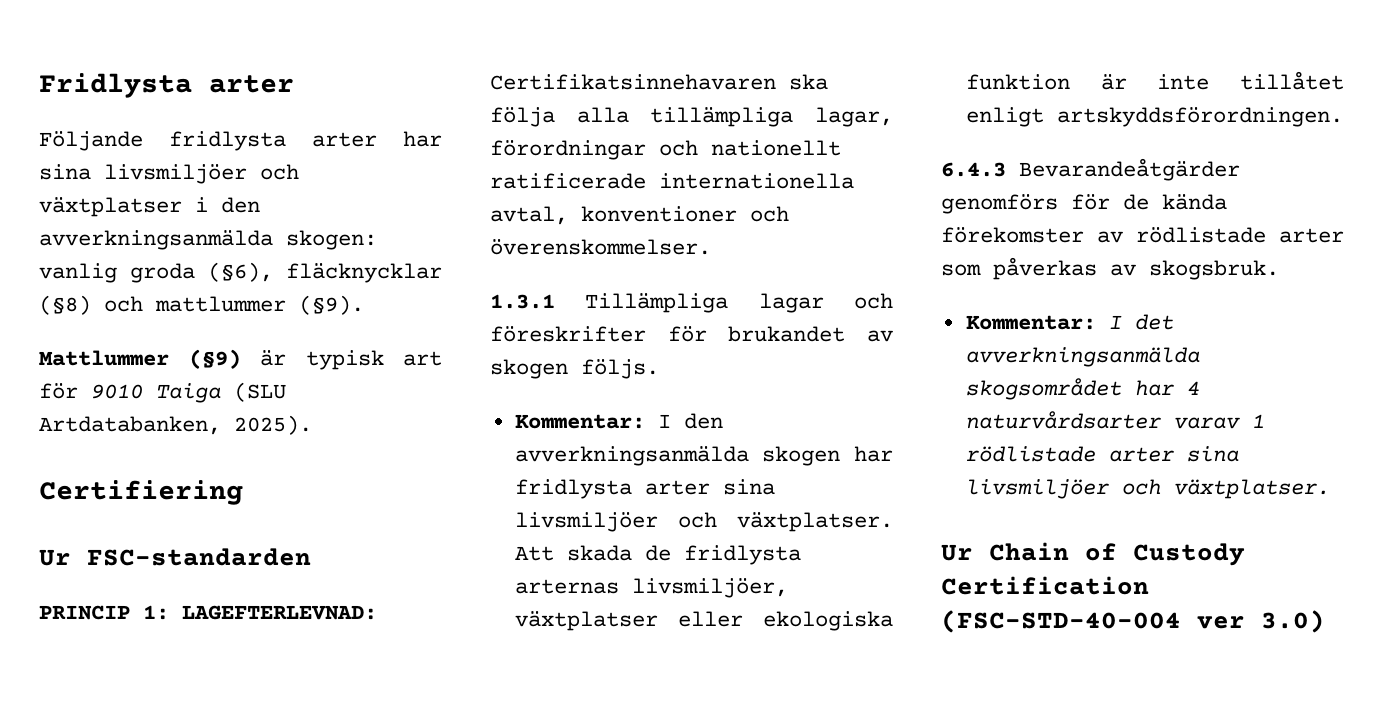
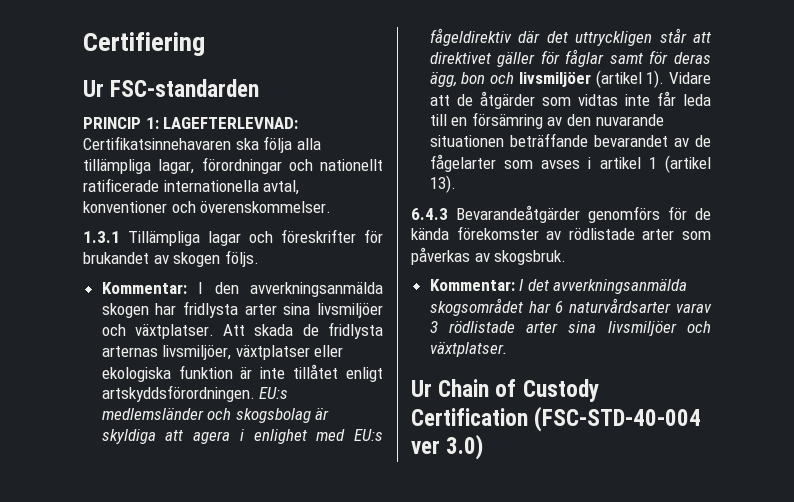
[39,73,294,98] [39,131,442,151] [39,164,299,184] [39,197,260,217] [39,230,377,250] [39,262,442,283] [39,295,364,315] [39,349,442,370] [39,382,286,403] [39,415,312,435] Fridlysta arter // Följande fridlysta arter har sina livsmiljöer och växtplatser i den avverkningsanmälda skogen: vanlig groda (§6), fläcknycklar (§8) och mattlummer (§9). // Mattlummer (§9) är typisk art för 9010 Taiga (SLU Artdatabanken, 2025). // -> (83, 44) none
(1343, 117) none -> [259,387,289,399] [101,408,330,423] [101,429,383,444] [429,28,711,46] [429,49,711,67] [429,70,711,88] [429,91,711,109] [429,112,664,129] [429,133,711,147] [429,154,711,173] [429,175,456,193] EU:s medlemsländer och skogsbolag är skyldiga att agera i enlighet med EU:s fågeldirektiv där det uttryckligen står att direktivet gäller för fåglar samt för deras ägg, bon och livsmiljöer (artikel 1). Vidare att de åtgärder som vidtas inte får leda till en försämring av den nuvarande situationen beträffande bevarandet av de fågelarter som avses i artikel 1 (artikel 13).
[1186,381,1200,395] 4 -> [555,301,564,313] 6
[1251,414,1265,428] 1 -> [429,321,438,333] 3

